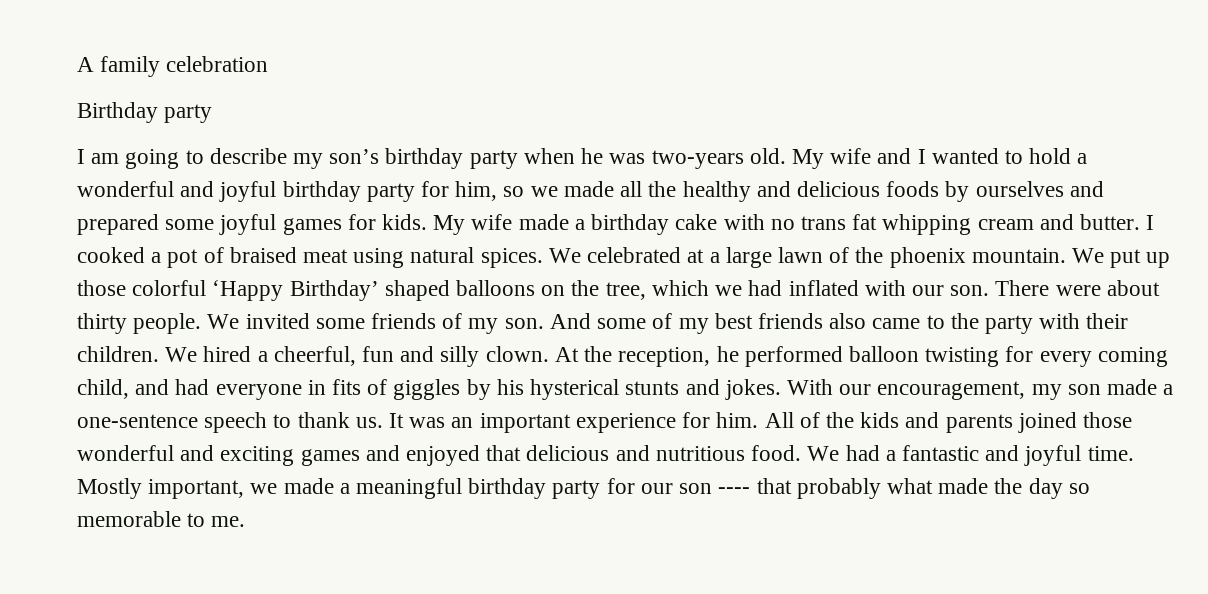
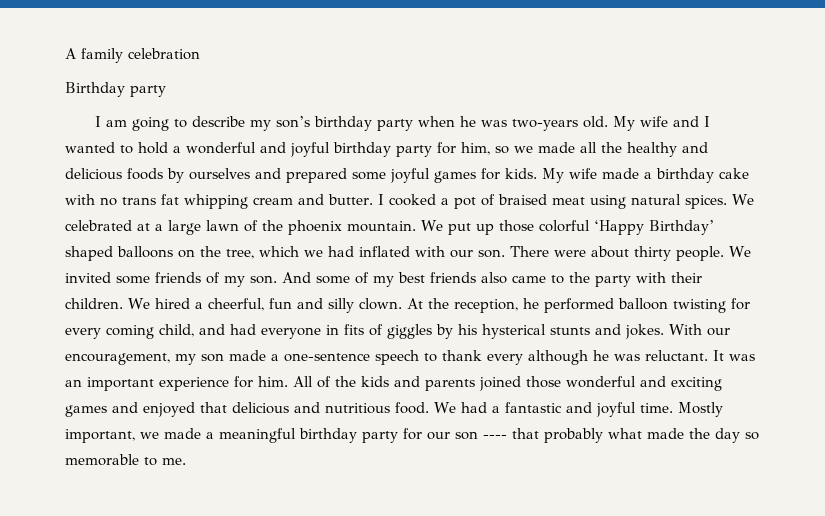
[355,417,383,428] us. -> [487,350,708,365] every although he was reluctant.

